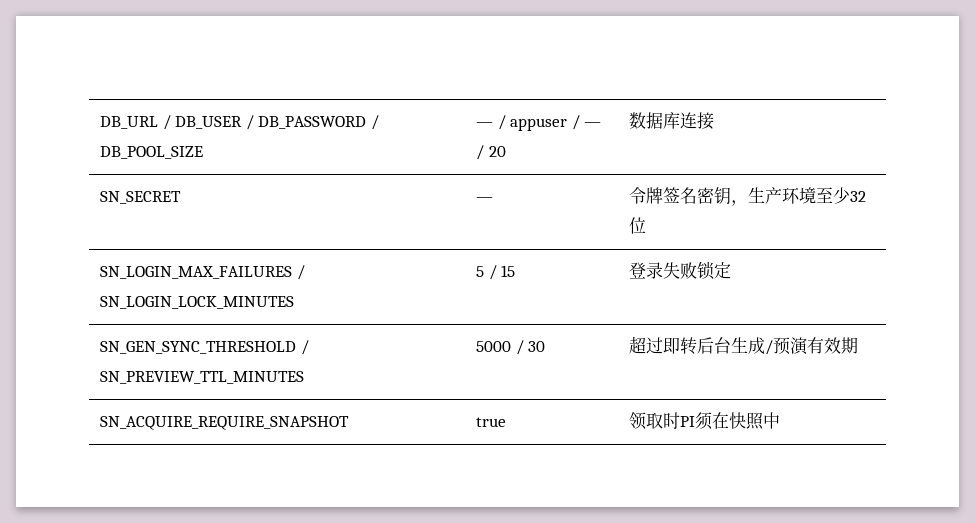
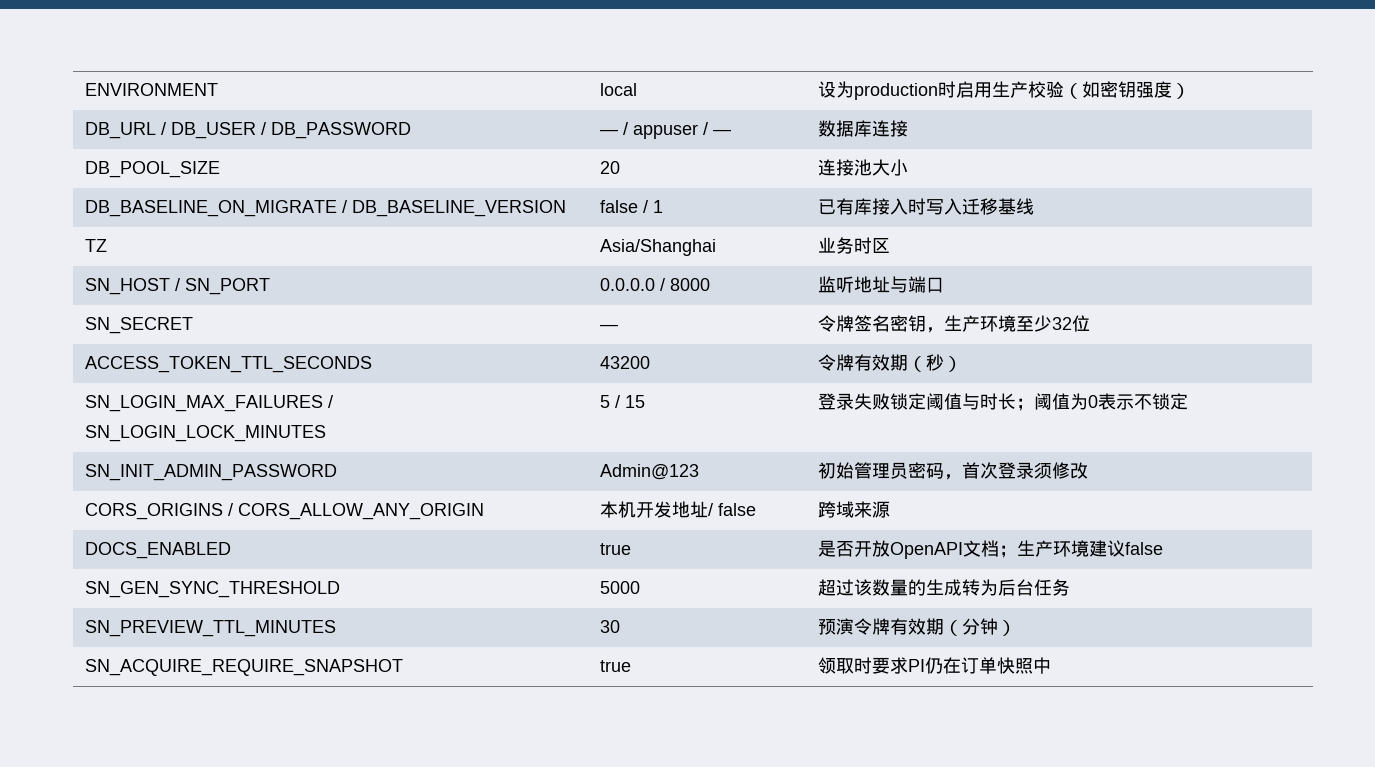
(100, 122) none -> [85,83,219,96] [600,83,638,96] [818,81,1191,100] ENVIRONMENT | local | 设为production时启用生产校验（如密钥强度） //
[371,115,380,130] [100,146,204,159] / DB_POOL_SIZE -> (412, 130) none
[476,145,506,160] / 20 -> (732, 132) none
(715, 121) none -> [85,161,221,178] [600,161,621,174] [818,159,909,176] [85,200,567,217] [600,200,664,213] [818,198,1035,215] [85,239,108,252] [600,239,717,256] [818,237,891,254] [85,278,271,295] [600,278,711,291] [818,276,945,293] // DB_POOL_SIZE | 20 | 连接池大小 // DB_BASELINE_ON_MIGRATE / DB_BASELINE_VERSION | false / 1 | 已有库接入时写入迁移基线 // TZ | Asia/Shanghai | 业务时区 // SN_HOST / SN_PORT | 0.0.0.0 / 8000 | 监听地址与端口
(647, 225) none -> [85,356,373,373] [600,356,651,369] [818,354,963,372] // ACCESS_TOKEN_TTL_SECONDS | 43200 | 令牌有效期（秒）
(732, 270) none -> [926,393,1189,411] [85,464,338,481] [600,464,700,480] [818,462,1089,480] [85,503,485,520] [600,501,757,518] [818,501,891,518] [85,542,232,559] [600,543,632,555] [818,540,1164,559] 阈值与时长；阈值为0表示不锁定 // SN_INIT_ADMIN_PASSWORD | Admin@123 | 初始管理员密码，首次登录须修改 // CORS_ORIGINS / CORS_ALLOW_ANY_ORIGIN | 本机开发地址/ false | 跨域来源 // DOCS_ENABLED | true | 是否开放OpenAPI文档；生产环境建议false
[300,340,309,355] [100,371,305,384] / SN_PREVIEW_TTL_MINUTES -> (341, 589) none
[515,340,546,355] / 30 -> (641, 587) none
[663,337,859,355] 即转后台生成/预演有效期 -> [854,579,1071,596] [85,620,337,637] [600,620,621,633] [818,618,1017,636] 该数量的生成转为后台任务 // SN_PREVIEW_TTL_MINUTES | 30 | 预演令牌有效期（分钟）
[680,412,730,430] PI须在 -> [872,657,998,674] 要求PI仍在订单

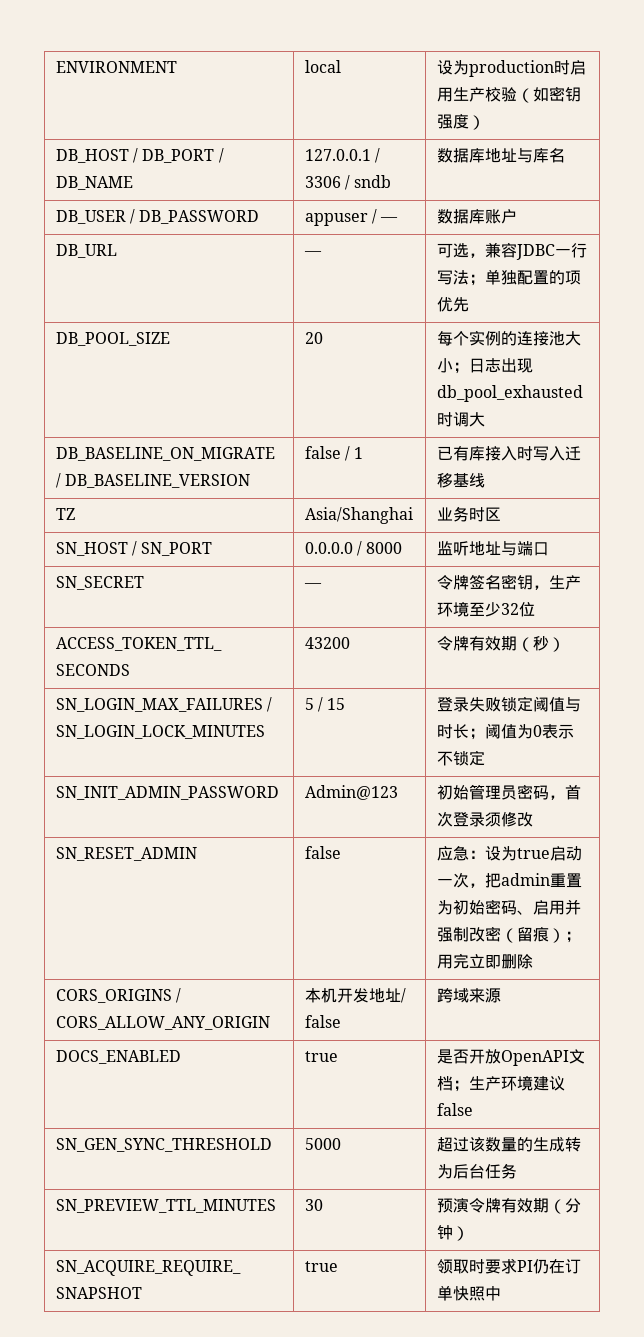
[85,122,167,139] DB_URL / -> [55,148,224,163] [55,176,133,190] [304,148,380,163] [304,175,392,190] [436,148,565,163] DB_HOST / DB_PORT / DB_NAME | 127.0.0.1 / 3306 / sndb | 数据库地址与库名 //
[600,122,629,135] — / -> (260, 217) none
[872,120,909,137] 连接 -> [484,209,517,224] [55,244,117,258] [303,251,322,256] [436,242,587,260] [436,269,581,286] [436,297,469,312] 账户 // DB_URL | — | 可选，兼容JDBC一行写法；单独配置的项优先
(621, 167) none -> [436,330,517,346] 每个实例的
(909, 167) none -> [452,358,533,374] [436,385,583,402] [436,412,485,427] ；日志出现db_pool_exhausted时调大
(1089, 470) none -> [55,847,197,861] [304,846,341,859] [436,846,582,861] [436,872,582,888] [436,899,581,915] [436,926,581,943] [436,953,533,969] // SN_RESET_ADMIN | false | 应急：设为true启动一次，把admin重置为初始密码、启用并强制改密（留痕）；用完立即删除

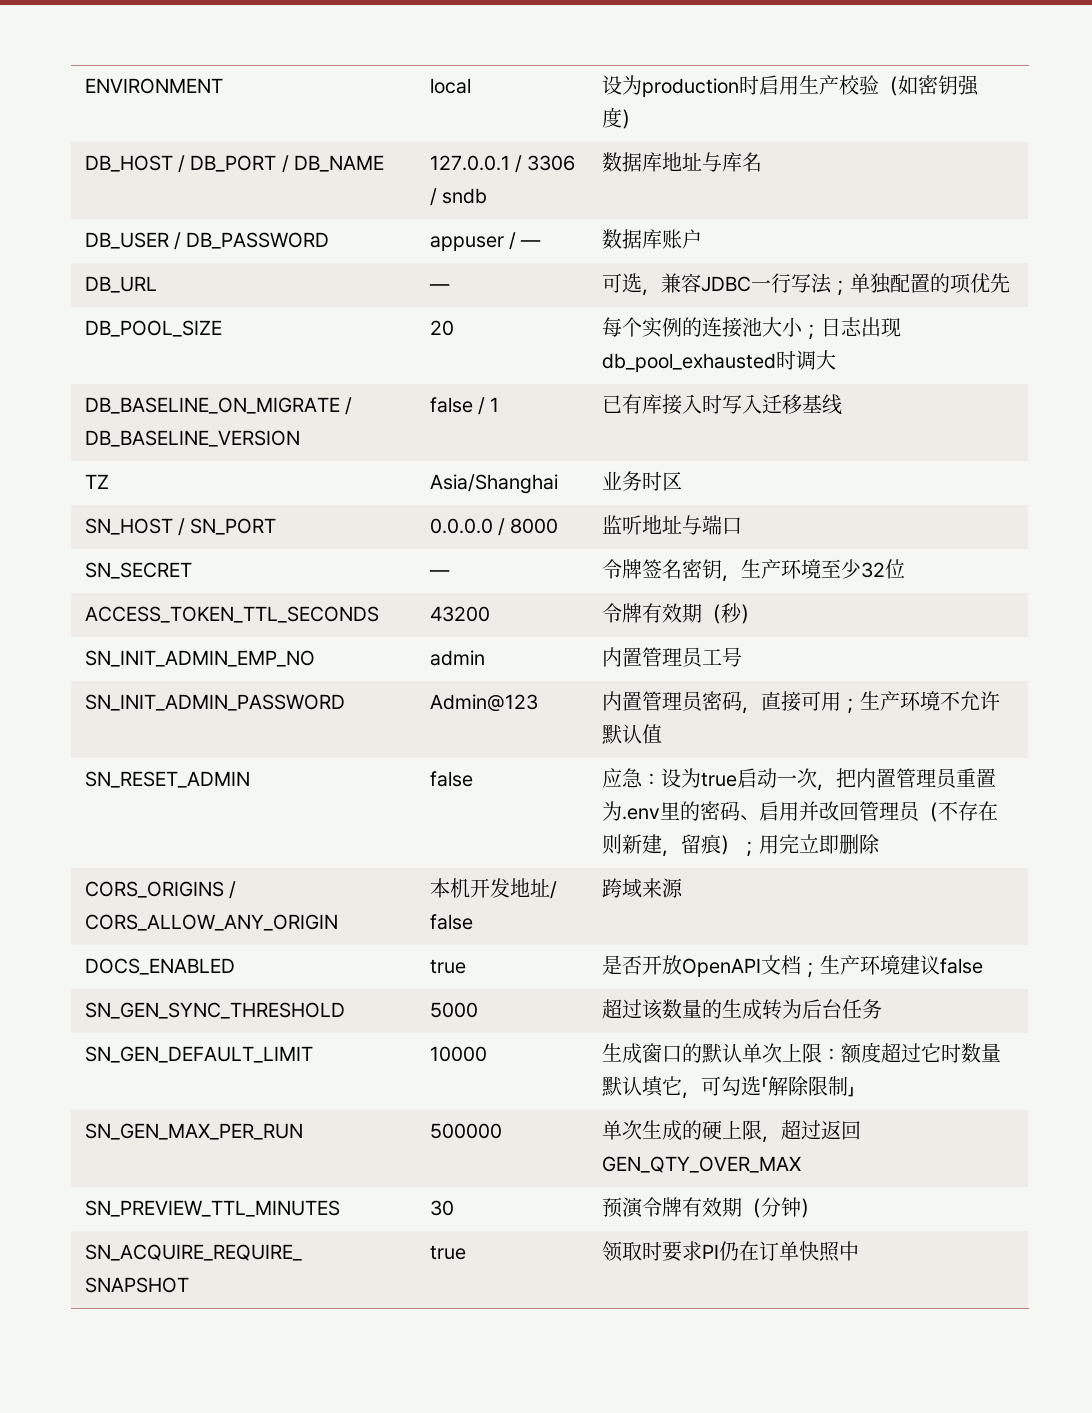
[55,697,272,712] [55,725,265,739] [304,697,346,712] [436,696,581,712] [436,723,574,740] [436,750,485,766] SN_LOGIN_MAX_FAILURES / SN_LOGIN_LOCK_MINUTES | 5 / 15 | 登录失败锁定阈值与时长；阈值为0表示不锁定 -> [84,650,315,667] [429,650,485,666] [601,647,742,668] SN_INIT_ADMIN_EMP_NO | admin | 内置管理员工号
[436,785,469,800] 初始 -> [601,691,642,711] 内置
[564,785,581,800] [436,811,533,827] 首次登录须修改 -> [760,691,1000,714] [601,724,662,744] 直接可用；生产环境不允许默认值
[500,873,582,888] [436,899,581,915] [436,926,517,943] admin重置为初始密码、启用并强制改密（ -> [855,768,996,789] [601,801,998,822] [601,834,681,857] 内置管理员重置为.env里的密码、启用并改回管理员（不存在则新建，
(517, 1171) none -> [84,1046,313,1063] [429,1046,487,1062] [601,1042,1001,1064] [601,1076,855,1099] [84,1123,303,1140] [429,1123,502,1139] [601,1120,861,1143] [601,1156,801,1173] // SN_GEN_DEFAULT_LIMIT | 10000 | 生成窗口的默认单次上限：额度超过它时数量默认填它，可勾选「解除限制」 // SN_GEN_MAX_PER_RUN | 500000 | 单次生成的硬上限，超过返回GEN_QTY_OVER_MAX

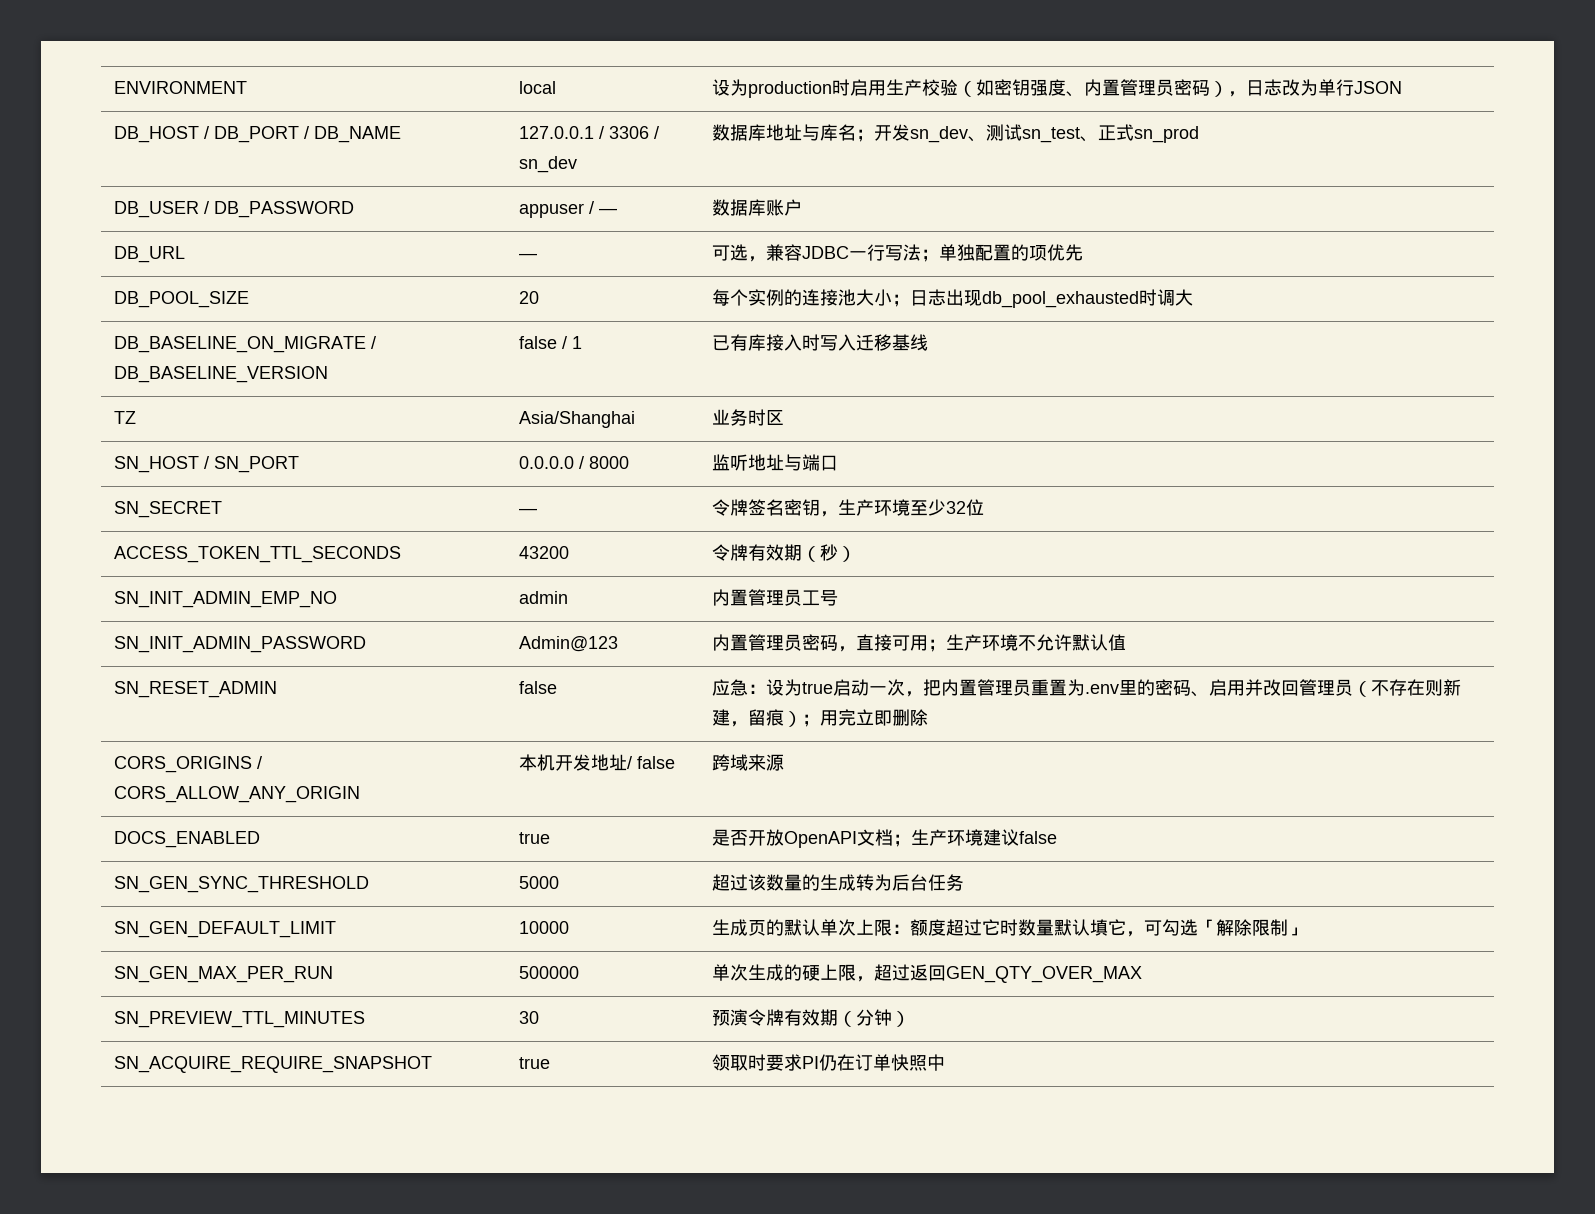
[621,109,641,129] ） -> [1065,79,1402,97] 、内置管理员密码），日志改为单行JSON
[441,188,487,204] sndb -> [518,156,577,173] sn_dev
(762, 162) none -> [855,124,1199,143] ；开发sn_dev、测试sn_test、正式sn_prod
[641,1043,682,1063] 窗口 -> [747,920,766,936] 页

